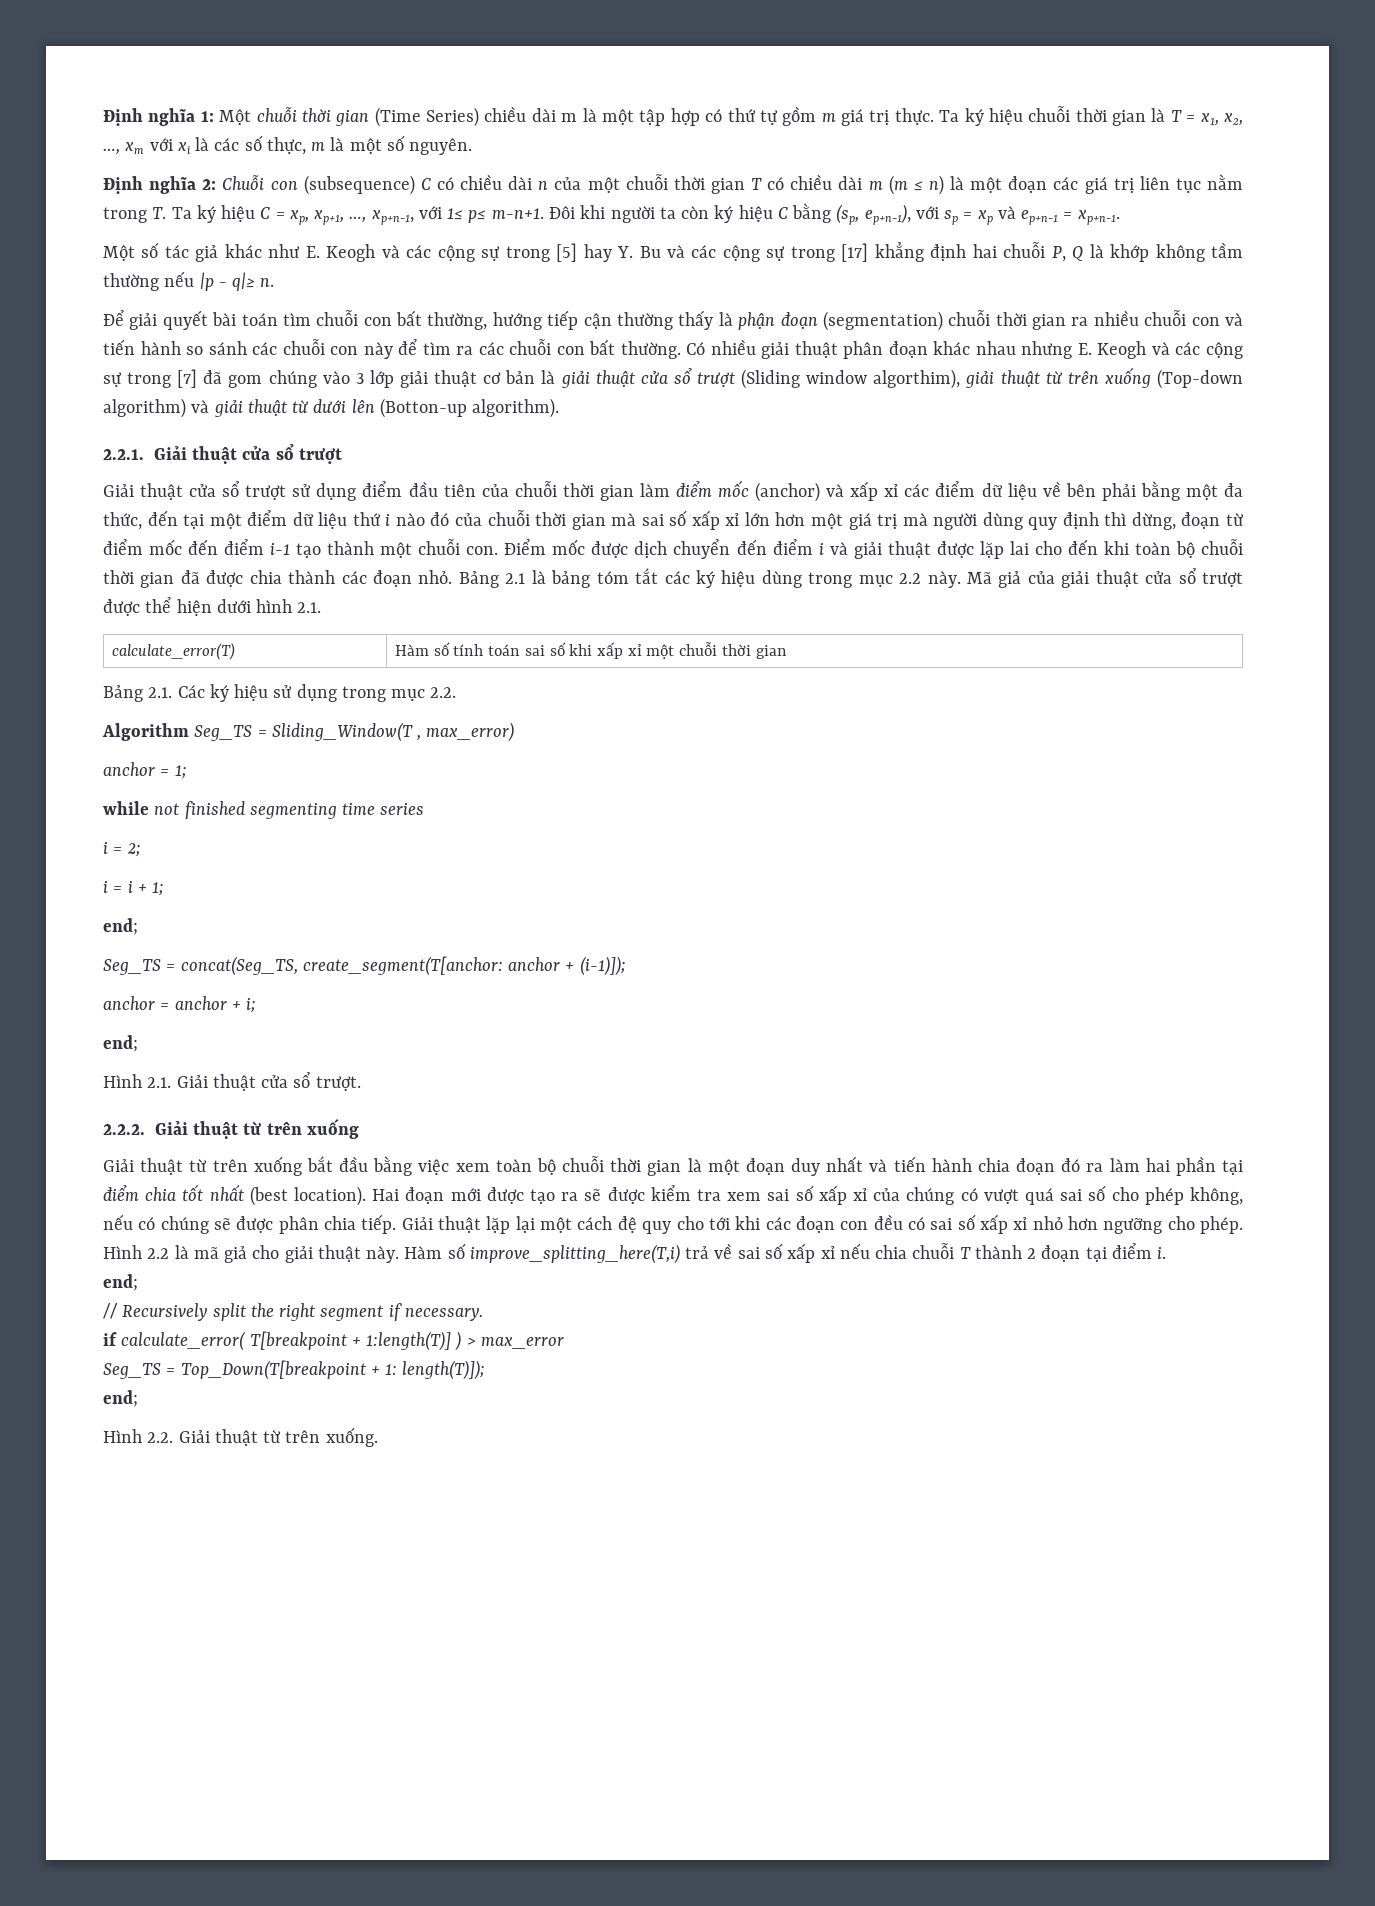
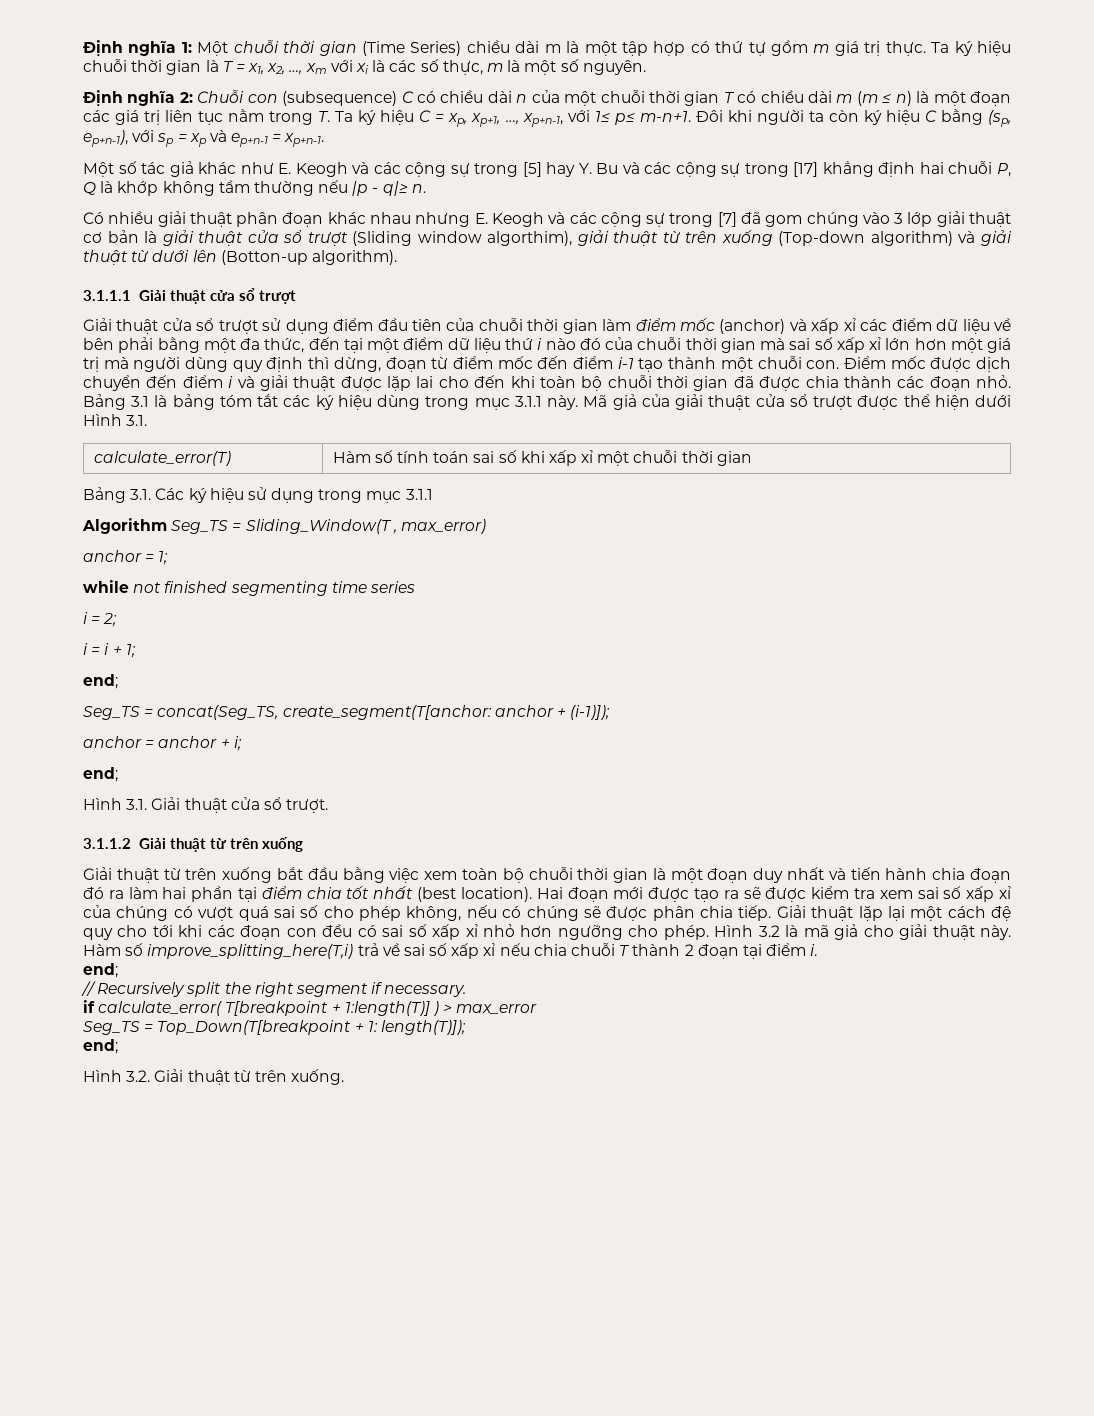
[103,310,1243,331] [103,339,681,359] Để giải quyết bài toán tìm chuỗi con bất thường, hướng tiếp cận thường thấy là phận đoạn (segmentation) chuỗi thời gian ra nhiều chuỗi con và tiến hành so sánh các chuỗi con này để tìm ra các chuỗi con bất thường. -> (426, 188) none
[103,449,144,460] 2.2.1. -> [83,290,131,301] 3.1.1.1
[505,573,526,584] 2.1 -> [131,396,150,407] 3.1
[899,573,922,584] 2.2 -> [514,396,542,407] 3.1.1
[256,599,322,613] hình 2.1. -> [83,414,148,426] Hình 3.1.
[148,687,173,698] 2.1. -> [130,489,152,500] 3.1.
[430,687,457,698] 2.2. -> [405,489,433,500] 3.1.1
[147,1077,172,1088] 2.1. -> [126,799,148,810] 3.1.
[103,1124,145,1135] 2.2.2. -> [83,838,131,849] 3.1.1.2
[147,1248,170,1259] 2.2 -> [758,925,780,937] 3.2
[147,1432,174,1443] 2.2. -> [126,1070,151,1082] 3.2.

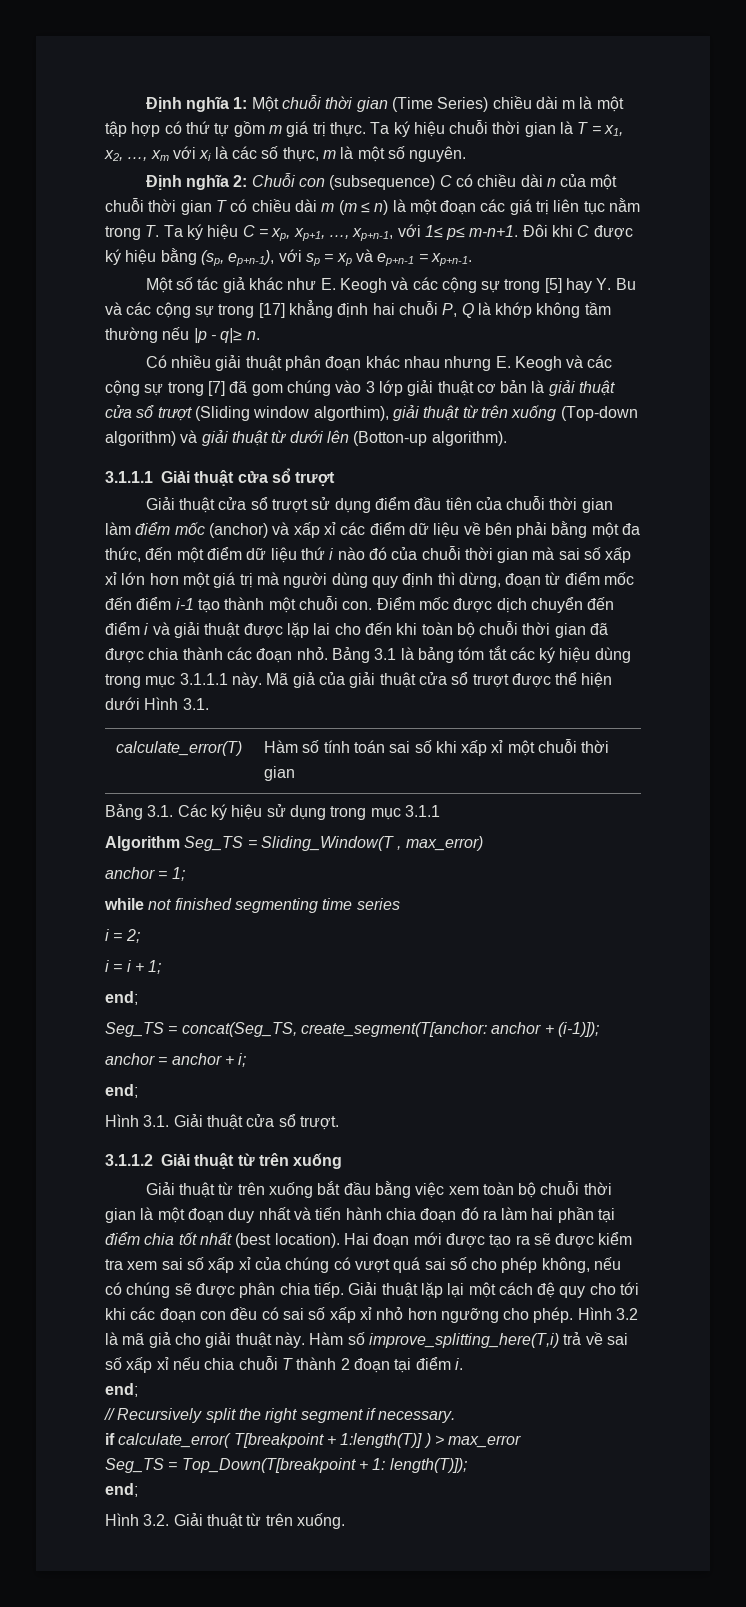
[756,110,937,125] người ta còn ký hiệu C -> [577,225,633,240] [105,249,157,265] C được ký hiệu
[343,338,363,353] tại -> (173, 553) none
[514,396,542,407] 3.1.1 -> [179,673,228,685] 3.1.1.1

